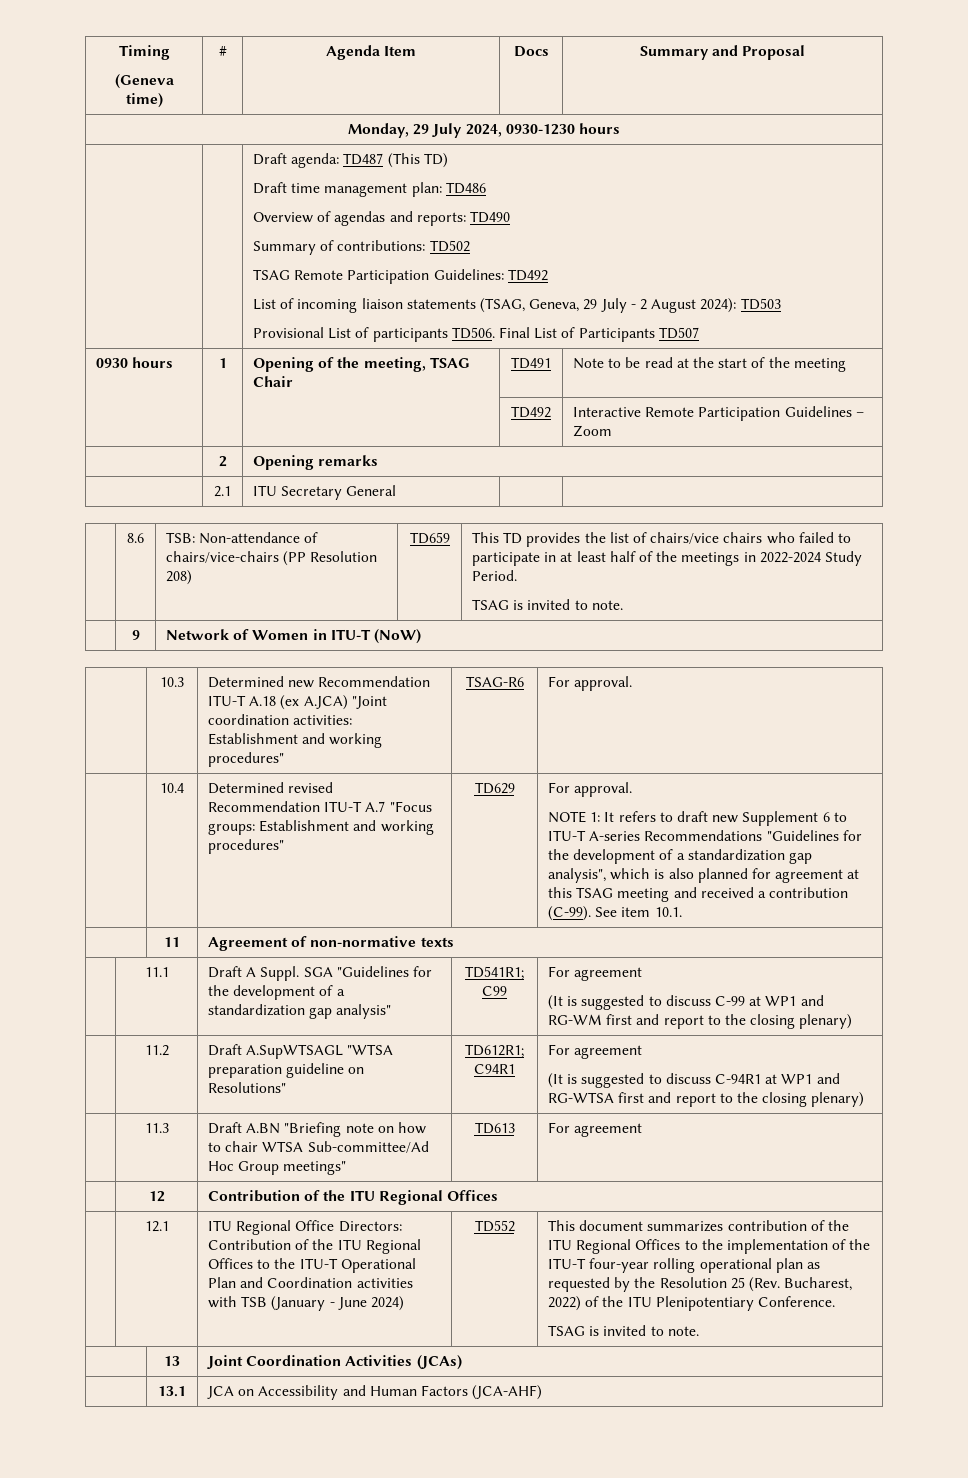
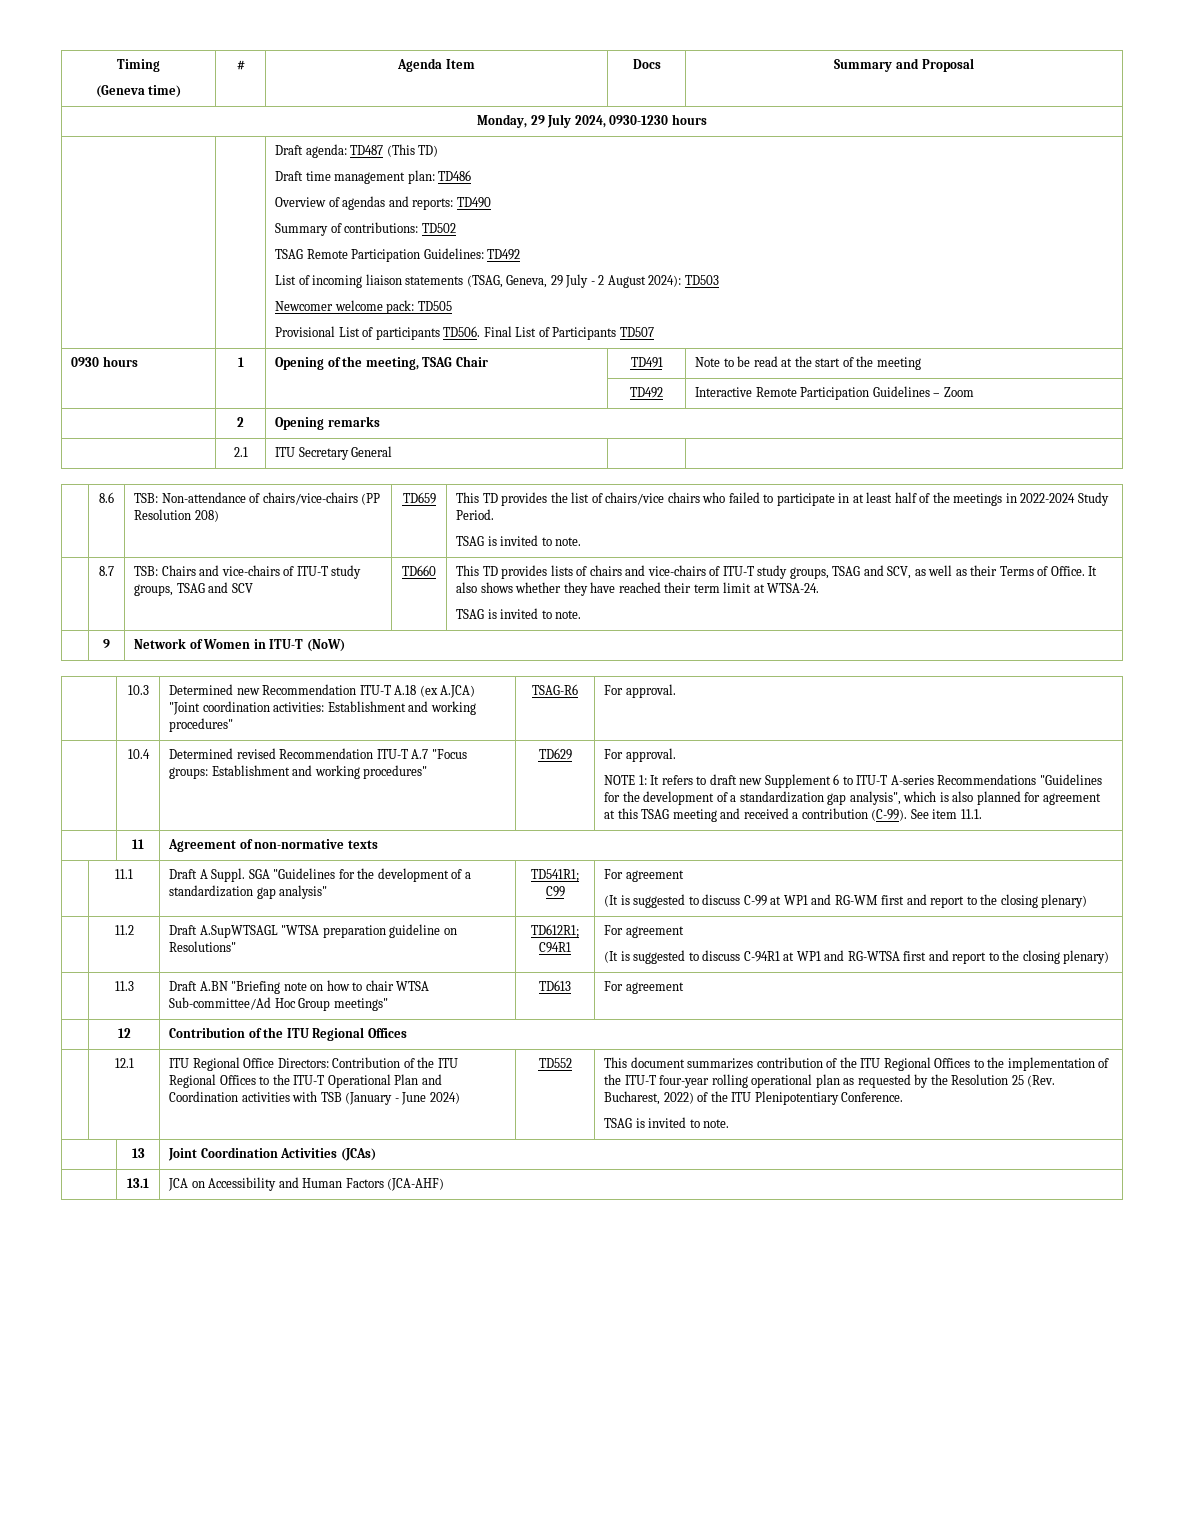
(781, 304) none -> [275,300,452,314] // Newcomer welcome pack: TD505
(623, 605) none -> [99,566,114,576] [134,565,362,579] [134,582,253,596] [402,565,436,576] [456,565,1098,579] [456,582,820,596] [456,608,582,619] // | 8.7 | TSB: Chairs and vice-chairs of ITU-T study groups, TSAG and SCV | TD660 | This TD provides lists of chairs and vice-chairs of ITU-T study groups, TSAG and SCV, as well as their Terms of Office. It also shows whether they have reached their term limit at WTSA-24. // TSAG is invited to note.
[654,907,682,917] 10.1. -> [960,809,982,819] 11.1.

